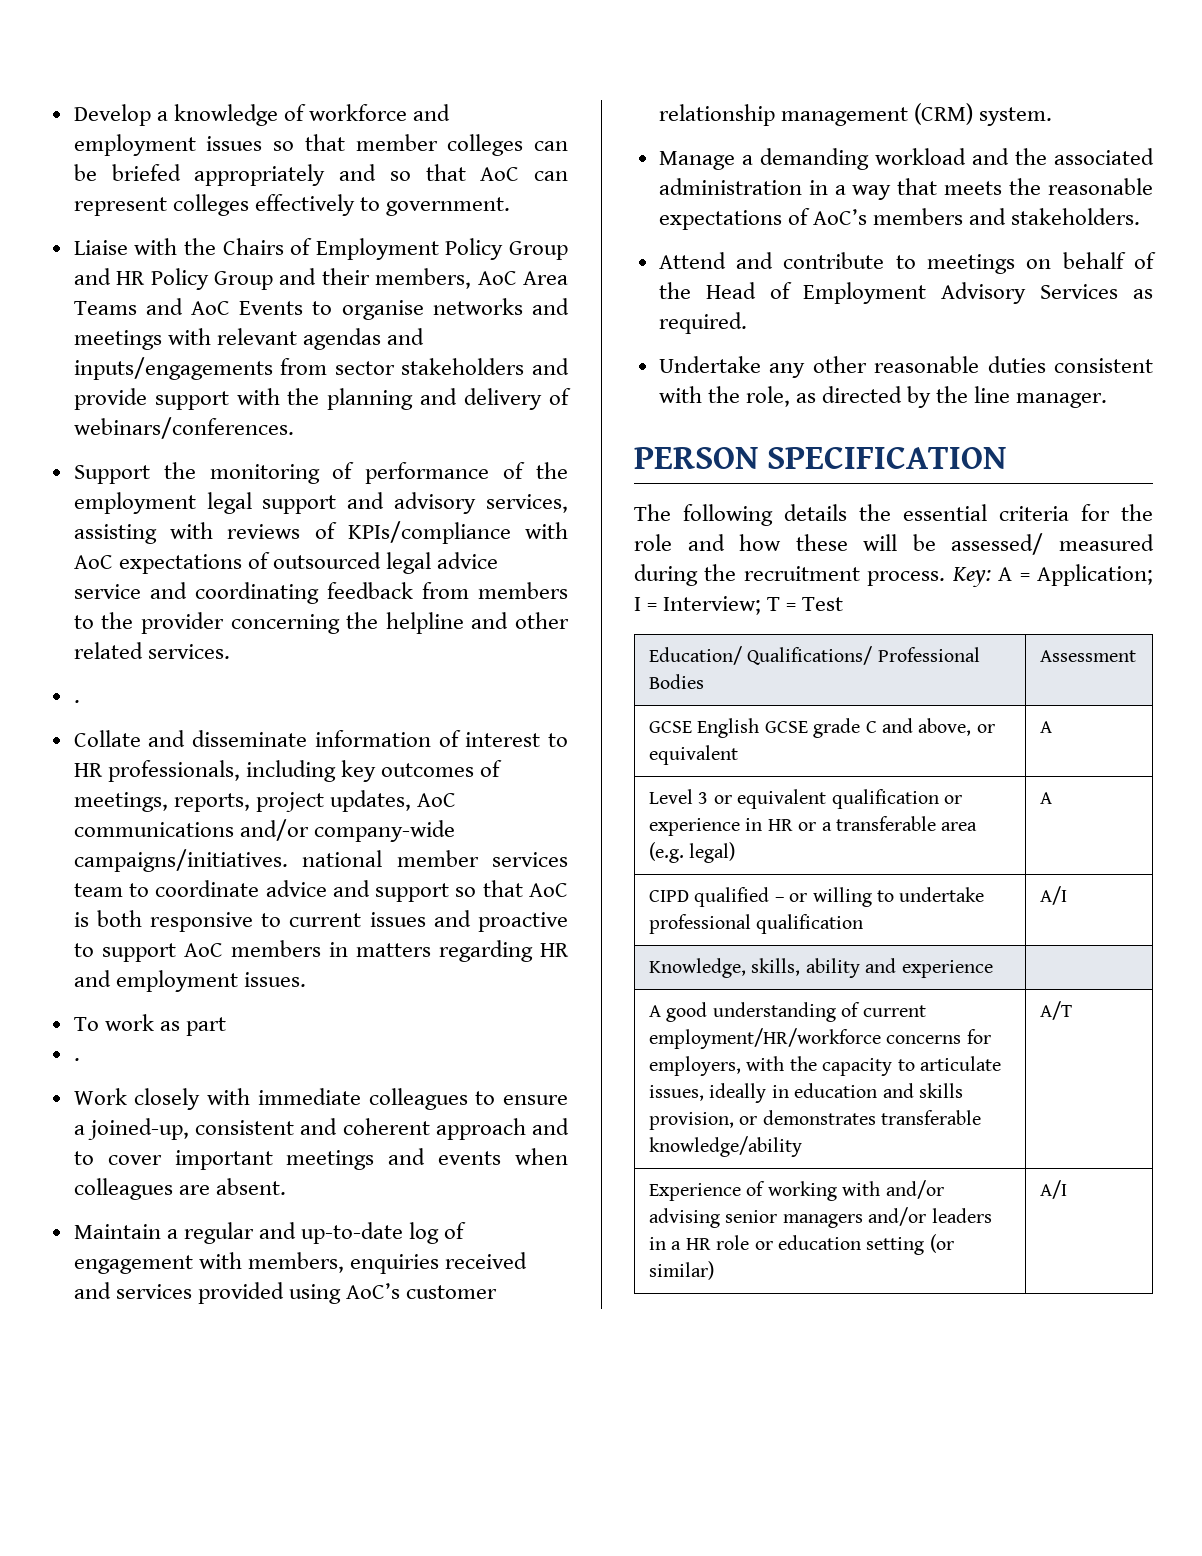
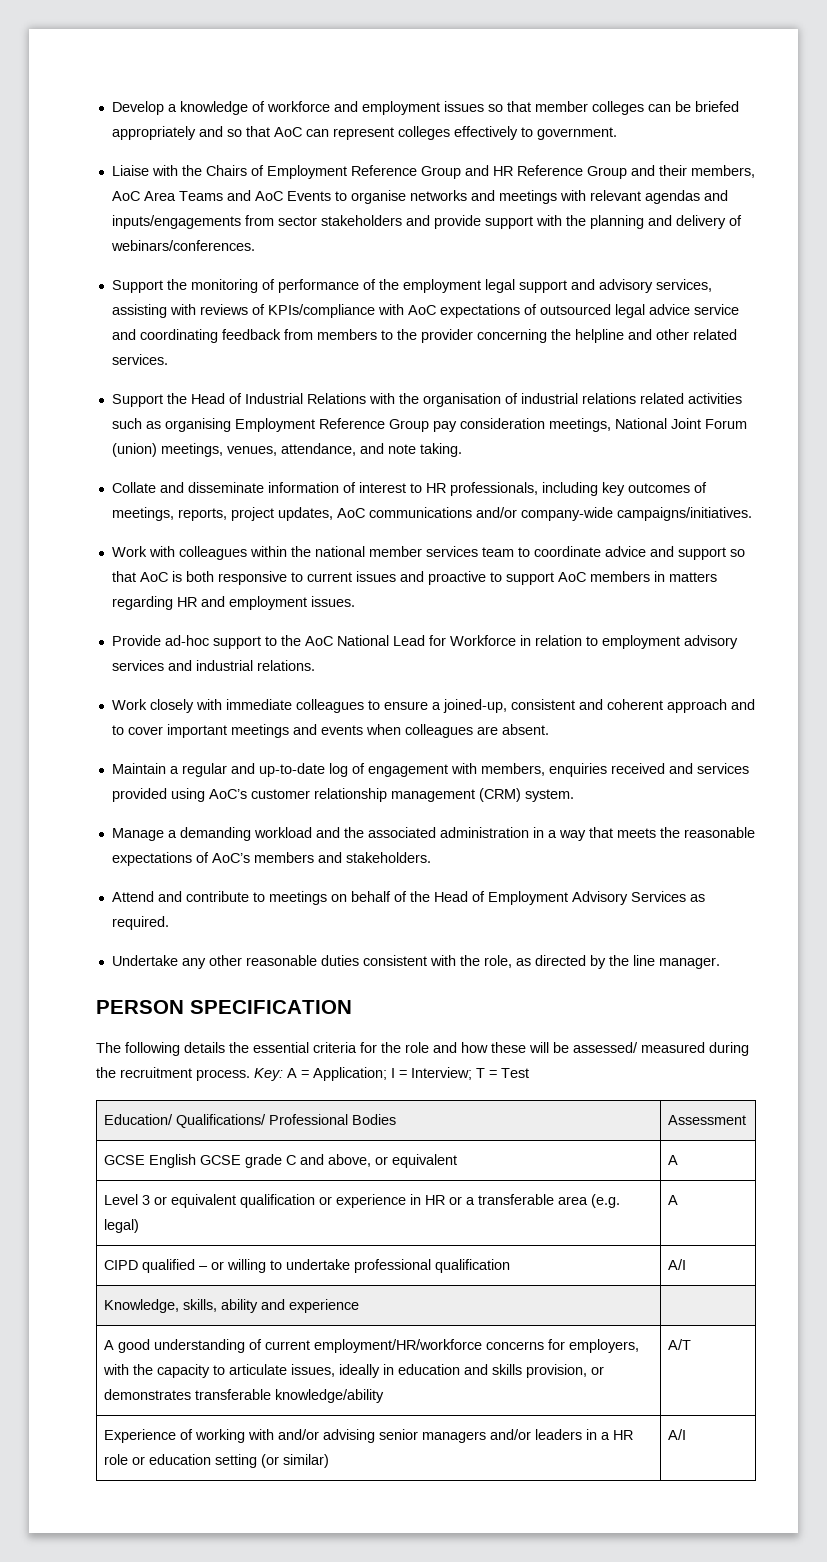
[445,238,504,260] Policy -> [350,165,417,176] Reference
[150,268,209,290] Policy -> [516,165,583,176] Reference
[73,700,80,703] . -> [111,393,742,407] [111,418,747,432] [111,443,462,457] Support the Head of Industrial Relations with the organisation of industrial relations related activities such as organising Employment Reference Group pay consideration meetings, National Joint Forum (union) meetings, venues, attendance, and note taking.
(288, 860) none -> [111,546,311,560] // Work with colleagues within the
[73,1014,226,1036] [73,1058,80,1061] To work as part // . -> [111,635,738,649] [111,660,315,671] Provide ad-hoc support to the AoC National Lead for Workforce in relation to employment advisory services and industrial relations.

